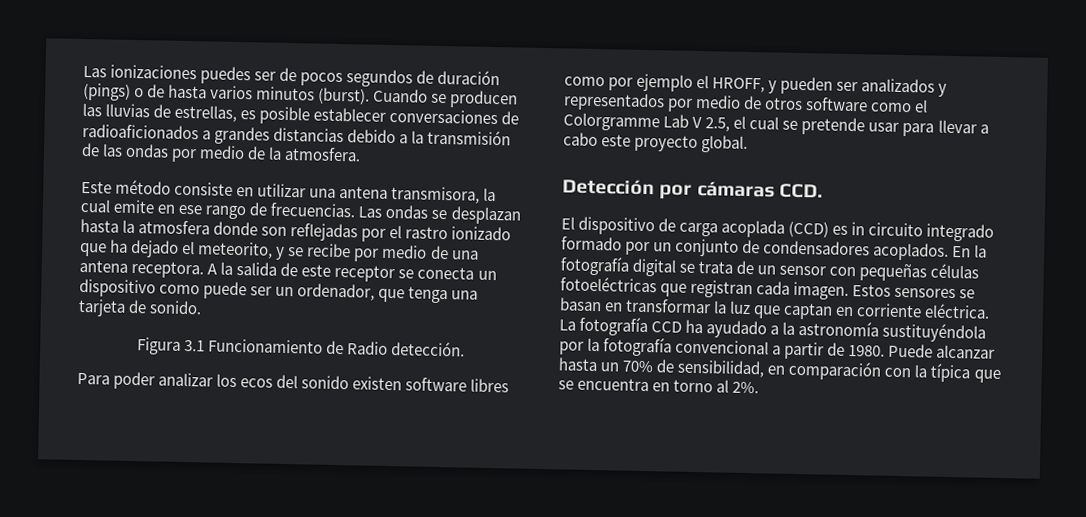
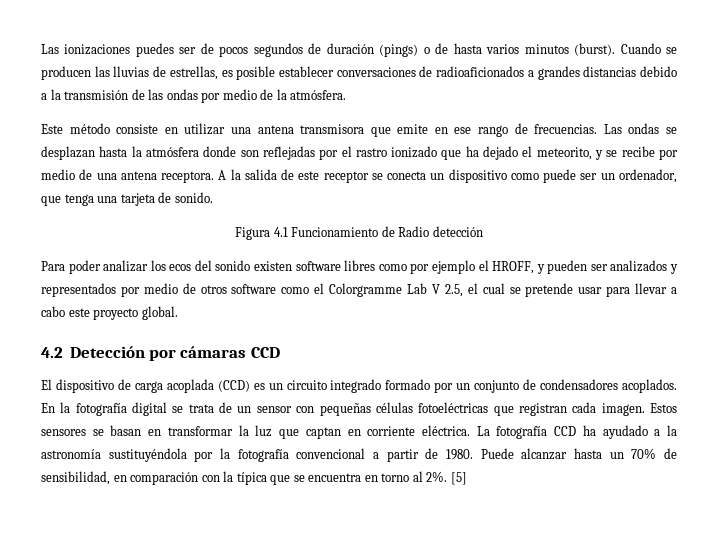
[284,146,362,162] atmosfera. -> [290,90,347,100] atmósfera.
[391,186,497,204] [80,198,111,213] transmisora, la cual -> [300,124,391,137] transmisora que
[138,220,211,235] atmosfera -> [145,147,199,157] atmósfera
[183,339,205,352] 3.1 -> [273,227,288,237] 4.1
[391,341,466,357] detección. -> [432,226,483,237] detección
(749, 144) none -> [41,347,63,358] 4.2
[778,183,823,199] CCD. -> [250,347,280,358] CCD
[851,222,866,236] in -> [268,383,283,390] un
(760, 387) none -> [450,472,467,485] [5]

